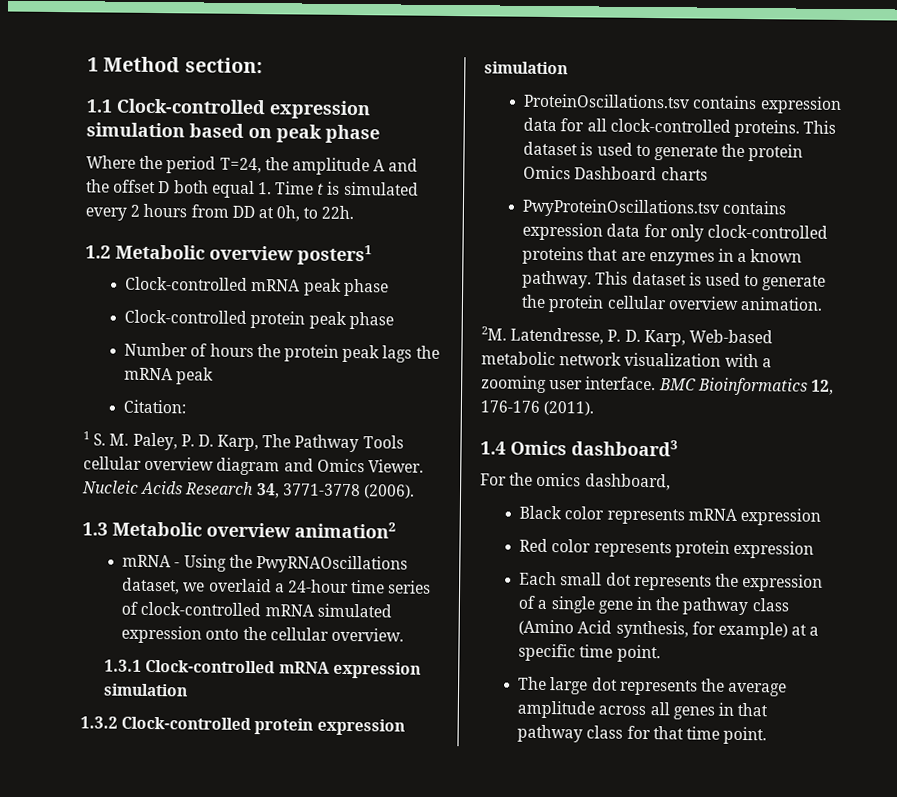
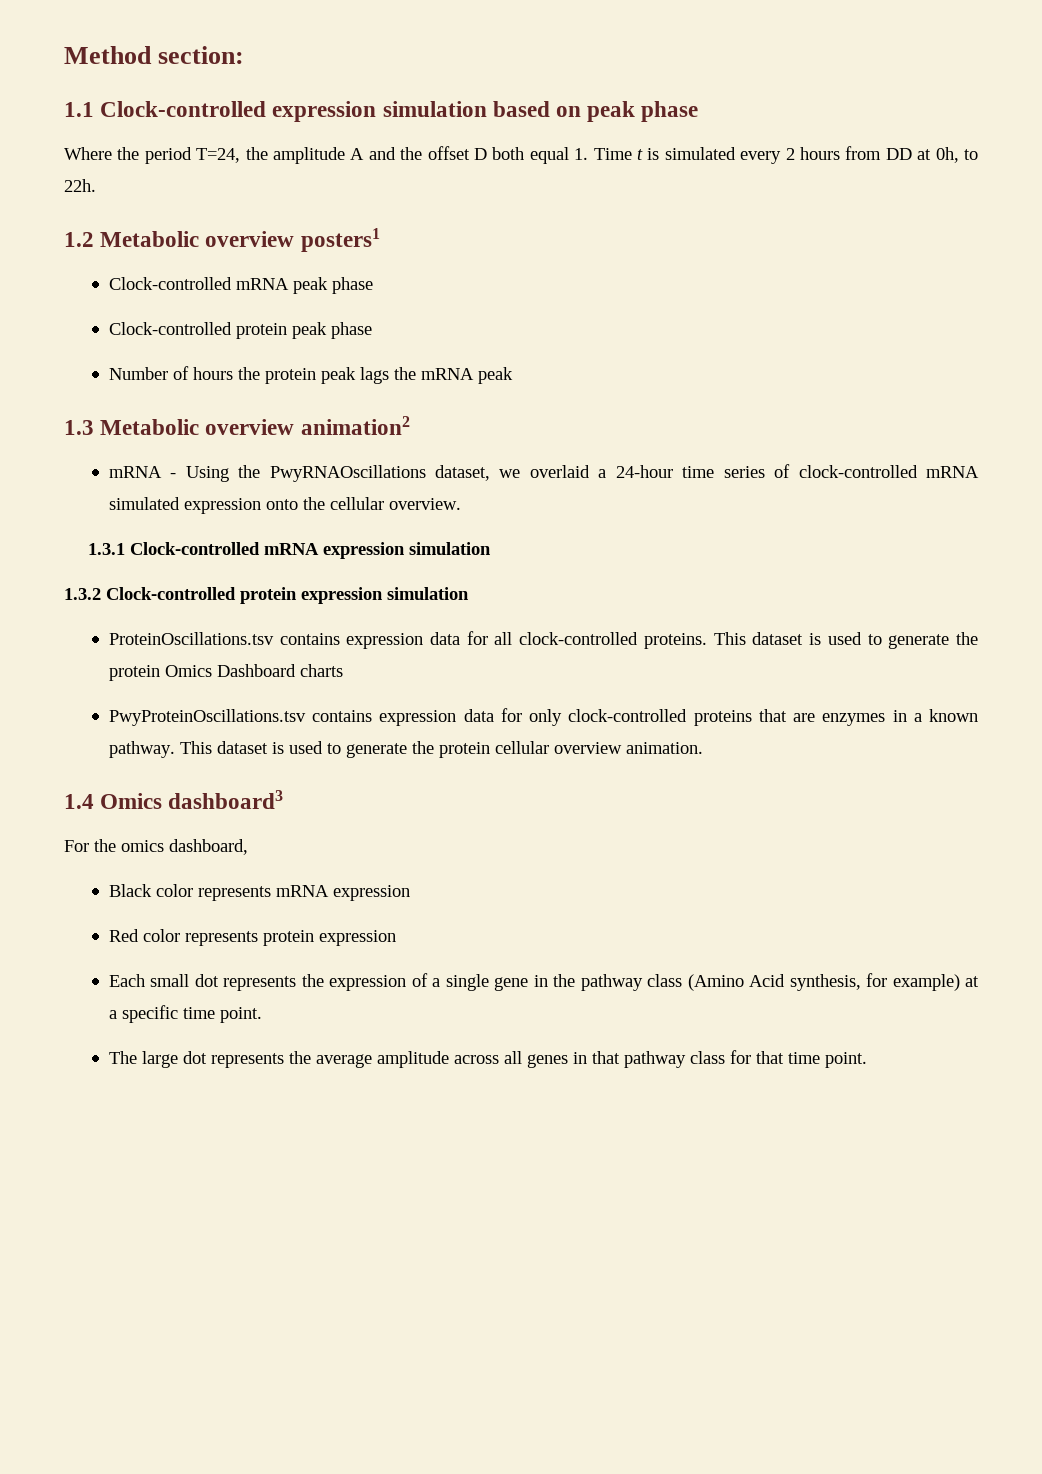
[87,57,99,72] 1 -> (64, 55) none
[123,399,187,414] [83,431,404,453] [83,456,424,476] [82,480,415,499] // Citation: // 1 S. M. Paley, P. D. Karp, The Pathway Tools cellular overview diagram and Omics Viewer. Nucleic Acids Research 34, 3771-3778 (2006). -> (513, 375) none
[481,326,773,347] [481,351,772,368] [481,375,834,396] [480,400,595,416] // 2M. Latendresse, P. D. Karp, Web-based metabolic network visualization with a zooming user interface. BMC Bioinformatics 12, 176-176 (2011). -> (703, 748) none

